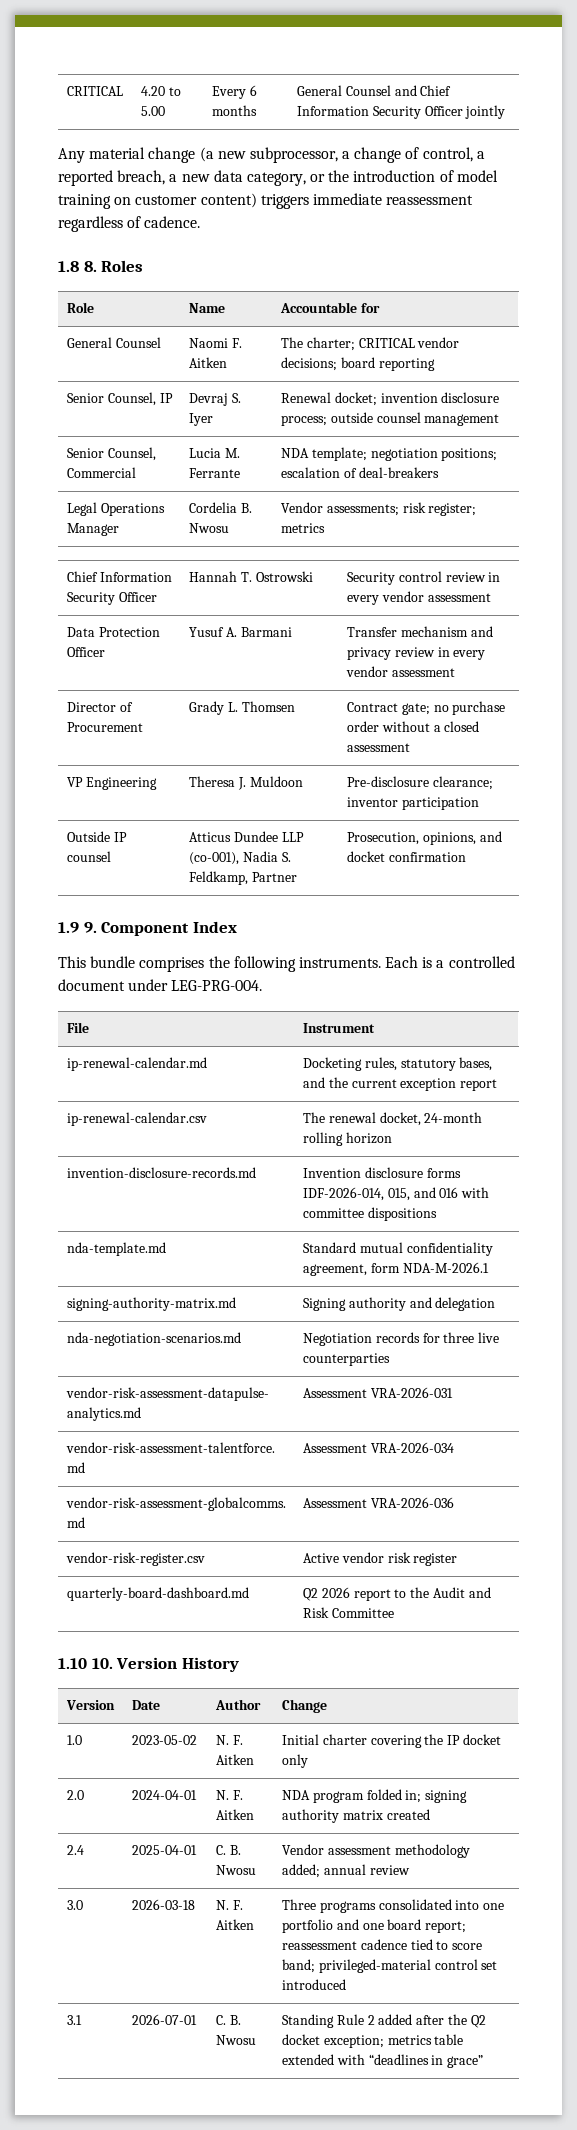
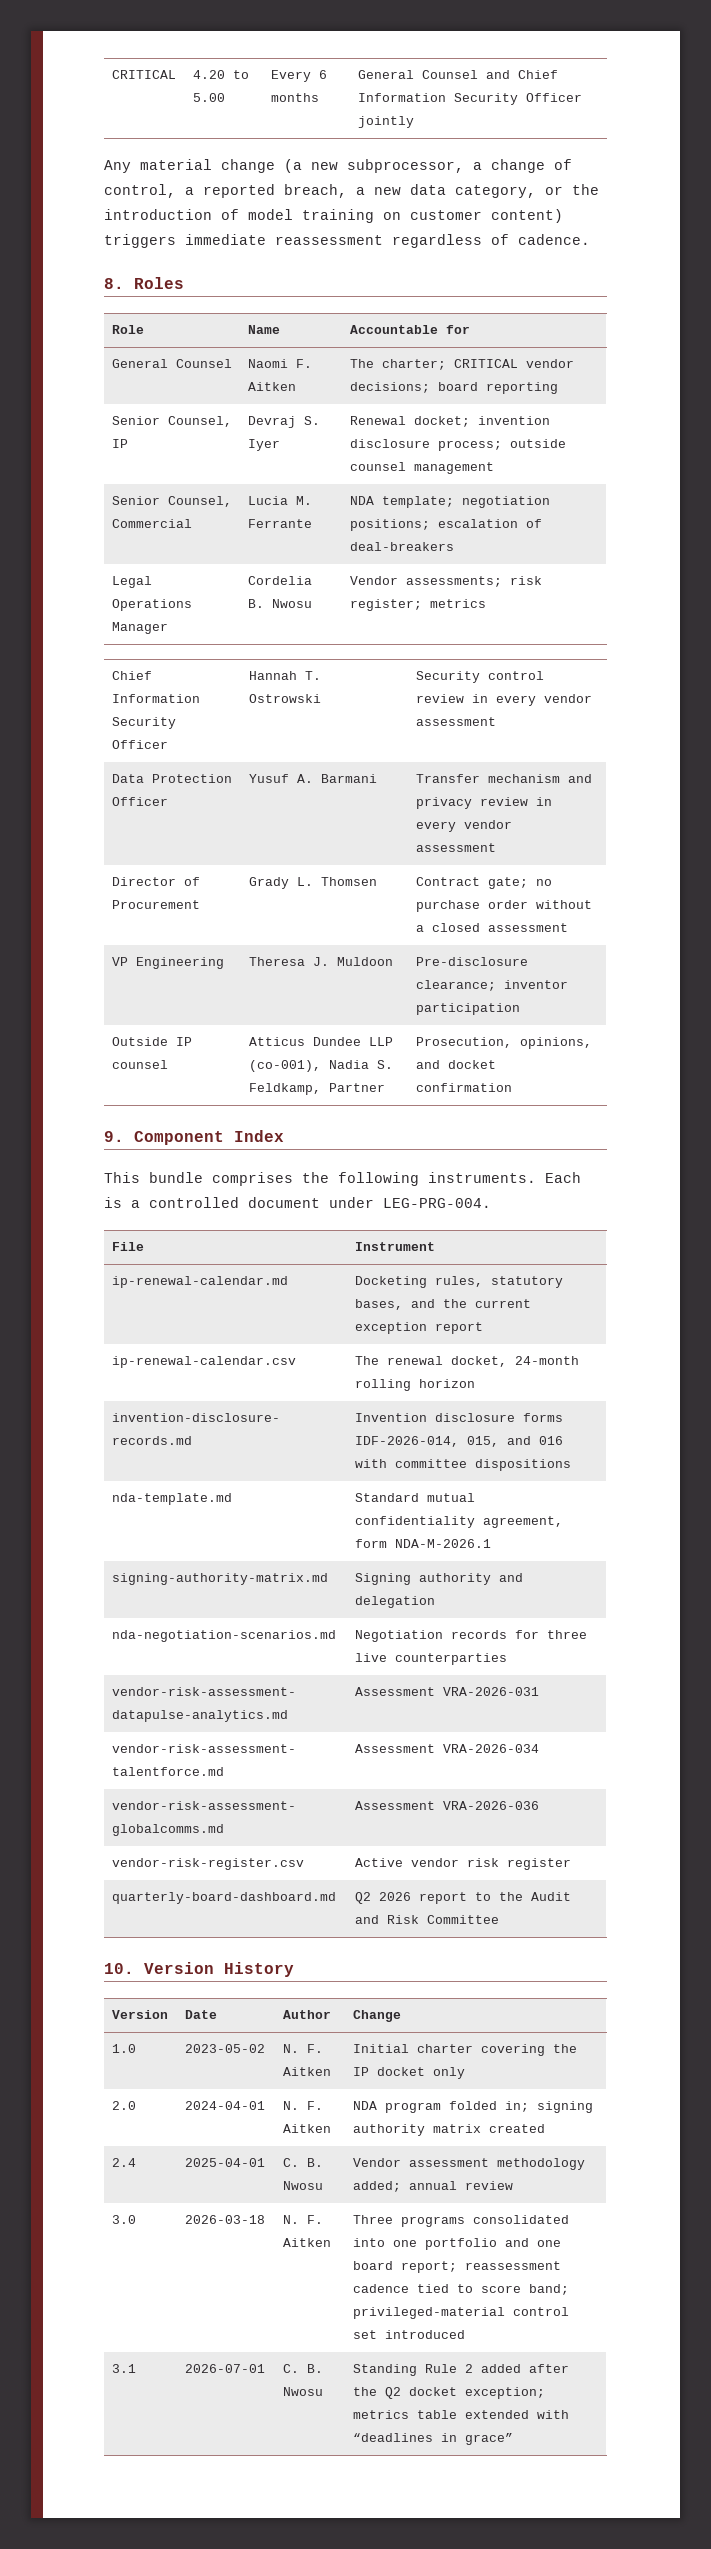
[58,261,79,272] 1.8 -> (590, 239) none
[58,922,79,933] 1.9 -> (513, 1087) none
[58,1658,87,1669] 1.10 -> (500, 1919) none

